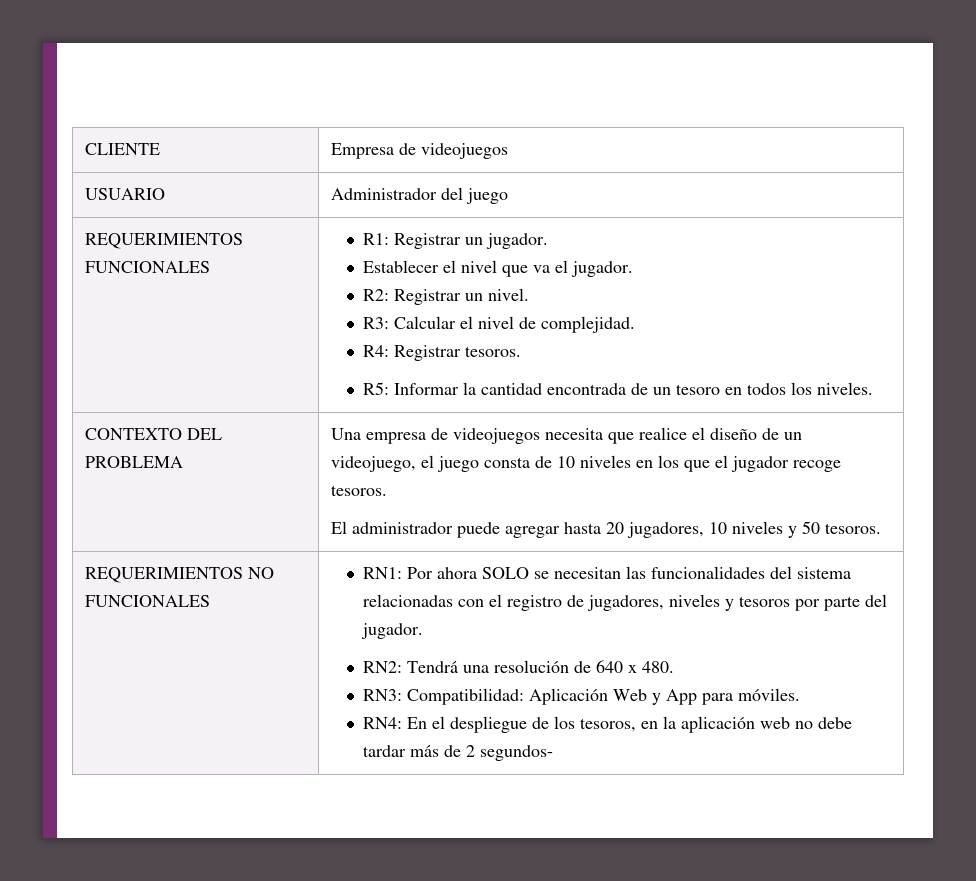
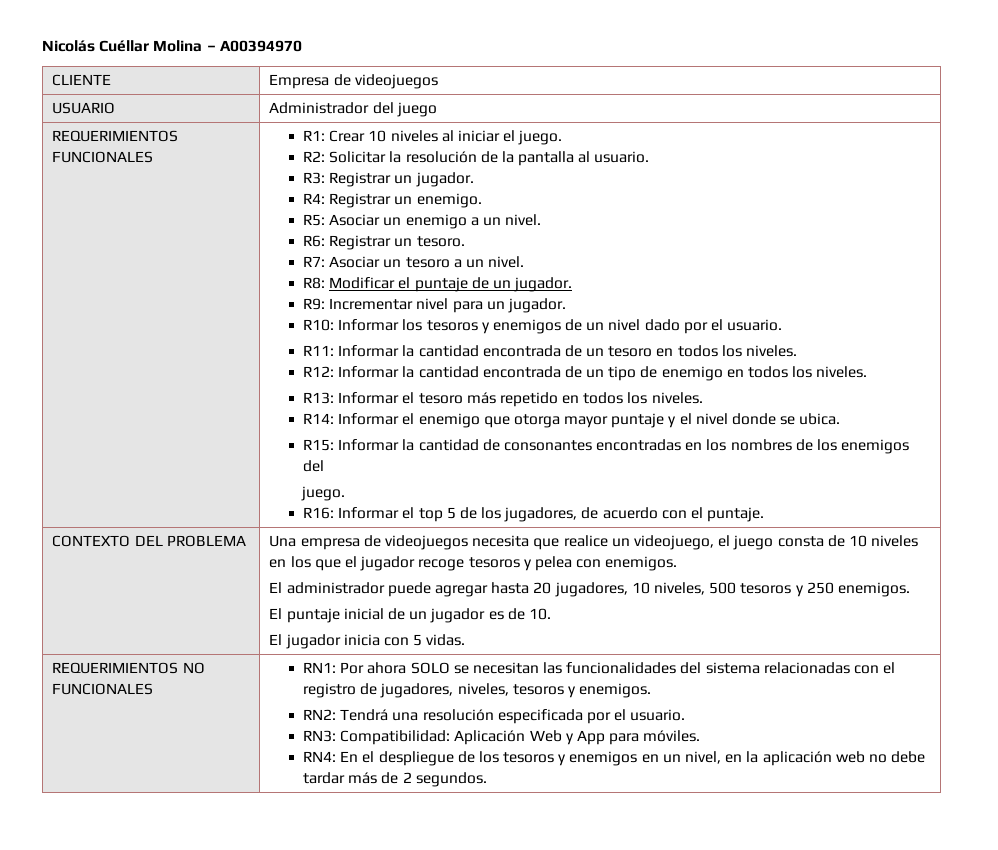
(85, 149) none -> [42,40,302,52] Nicolás Cuéllar Molina – A00394970 //
[394,233,549,249] [363,260,634,277] [363,288,530,305] [363,316,636,333] [363,345,522,361] [363,382,390,395] Registrar un jugador. // Establecer el nivel que va el jugador. // R2: Registrar un nivel. // R3: Calcular el nivel de complejidad. // R4: Registrar tesoros. // R5: -> [329,130,563,145] [302,151,650,166] [302,172,474,187] [302,193,482,208] [302,214,542,229] [302,235,465,250] [302,256,525,268] [302,277,573,292] [302,298,566,313] [302,319,783,334] [302,345,334,356] Crear 10 niveles al iniciar el juego. // R2: Solicitar la resolución de la pantalla al usuario. // R3: Registrar un jugador. // R4: Registrar un enemigo. // R5: Asociar un enemigo a un nivel. // R6: Registrar un tesoro. // R7: Asociar un tesoro a un nivel. // R8: Modificar el puntaje de un jugador. // R9: Incrementar nivel para un jugador. // R10: Informar los tesoros y enemigos de un nivel dado por el usuario. // R11:
(874, 388) none -> [302,366,868,381] [302,392,703,407] [302,413,841,428] [302,439,910,454] [302,460,324,472] [301,486,346,501] [302,507,765,522] // R12: Informar la cantidad encontrada de un tipo de enemigo en todos los niveles. // R13: Informar el tesoro más repetido en todos los niveles. // R14: Informar el enemigo que otorga mayor puntaje y el nivel donde se ubica. // R15: Informar la cantidad de consonantes encontradas en los nombres de los enemigos del // juego. // R16: Informar el top 5 de los jugadores, de acuerdo con el puntaje.
[692,427,780,440] el diseño de -> (608, 541) none
[331,485,388,496] tesoros. -> [468,556,678,571] tesoros y pelea con enemigos.
[732,521,882,538] niveles y 50 tesoros. -> [653,582,910,597] [269,608,551,623] [269,634,466,649] niveles, 500 tesoros y 250 enemigos. // El puntaje inicial de un jugador es de 10. // El jugador inicia con 5 vidas.
[669,594,888,611] [361,623,424,639] niveles y tesoros por parte del jugador. -> [457,683,652,698] niveles, tesoros y enemigos.
[574,660,675,673] de 640 x 480. -> [497,709,686,724] especificada por el usuario.
[580,718,637,732] tesoros, -> [503,751,721,766] tesoros y enemigos en un nivel,
[480,745,554,761] segundos- -> [415,772,487,787] segundos.

